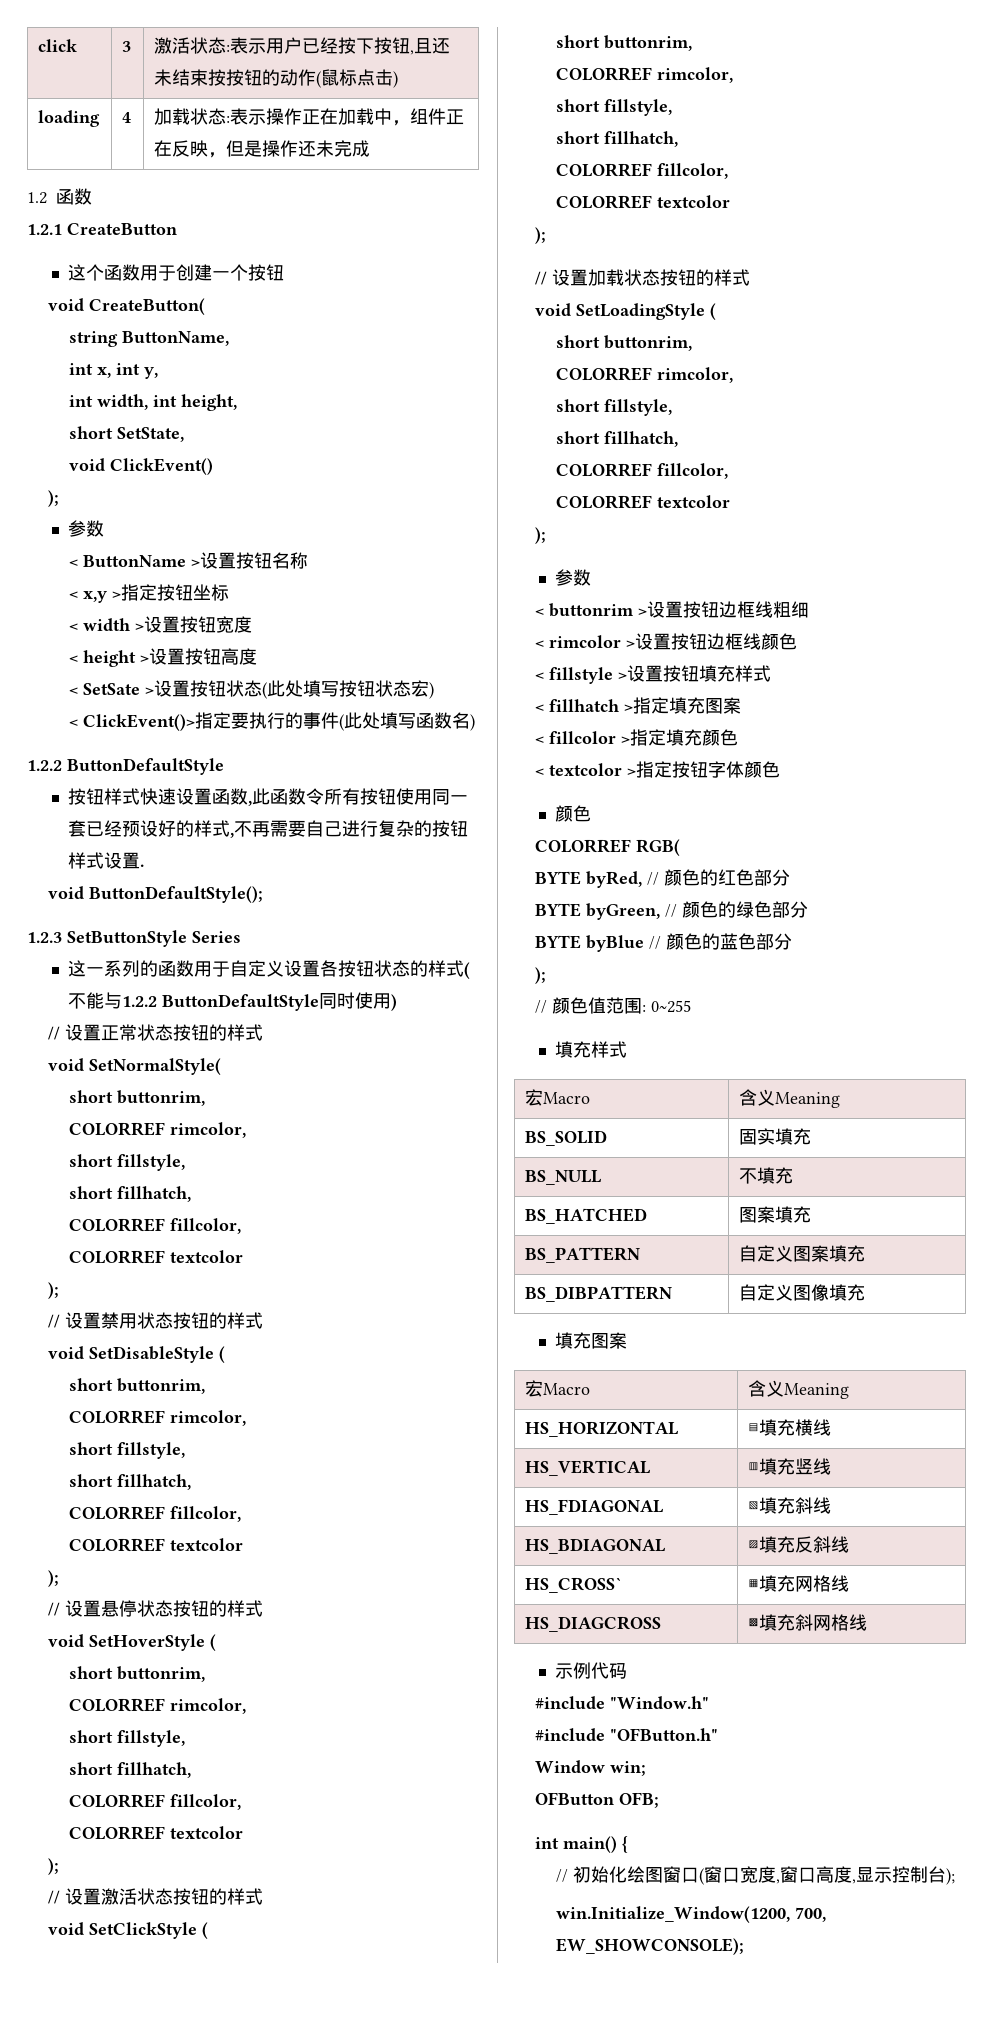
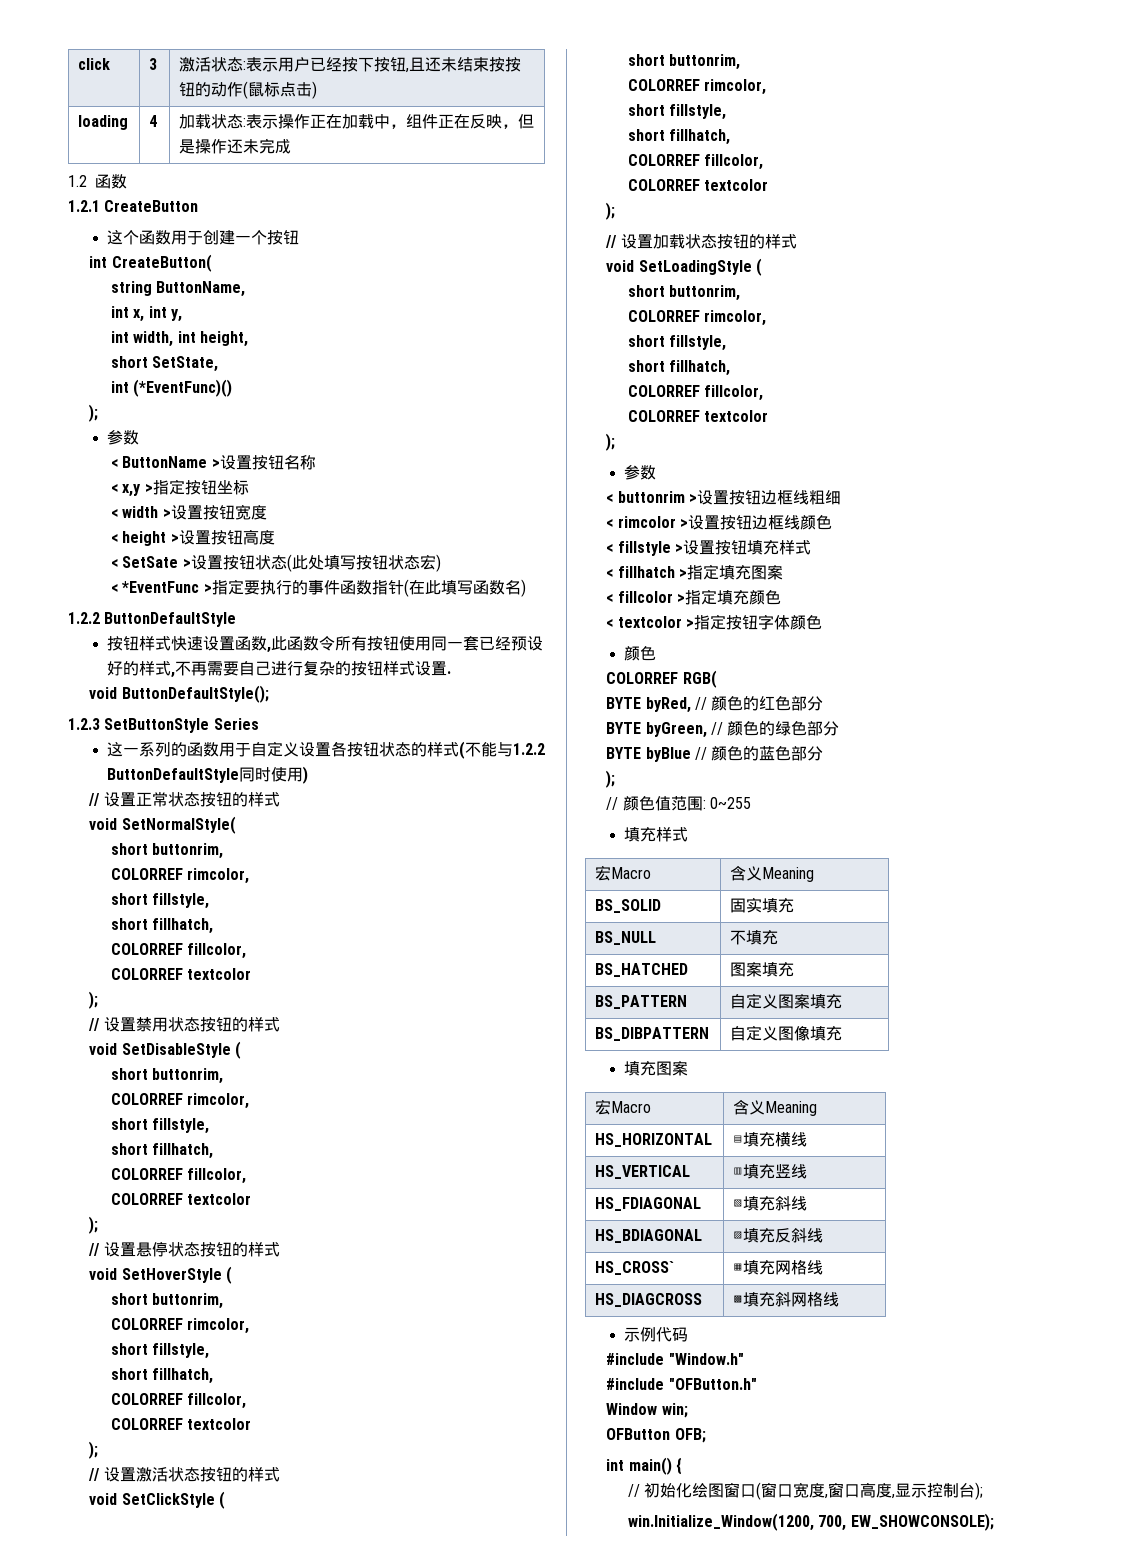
[48,298,85,311] void -> [89,256,108,268] int
[69,458,214,475] void ClickEvent() -> [110,379,233,397] int (*EventFunc)()
[83,714,196,731] ClickEvent()> -> [122,581,212,593] *EventFunc >
[339,712,381,731] (此处 -> [339,579,441,597] 函数指针(在此

